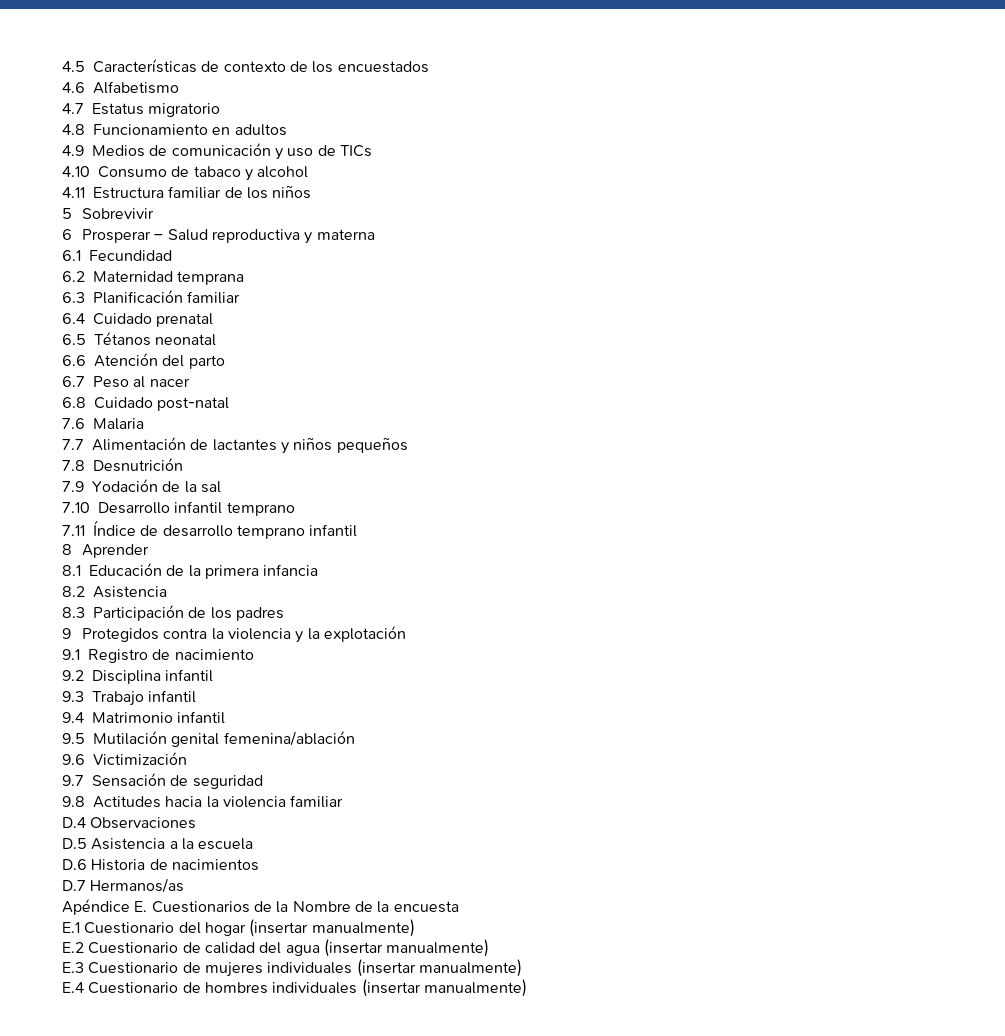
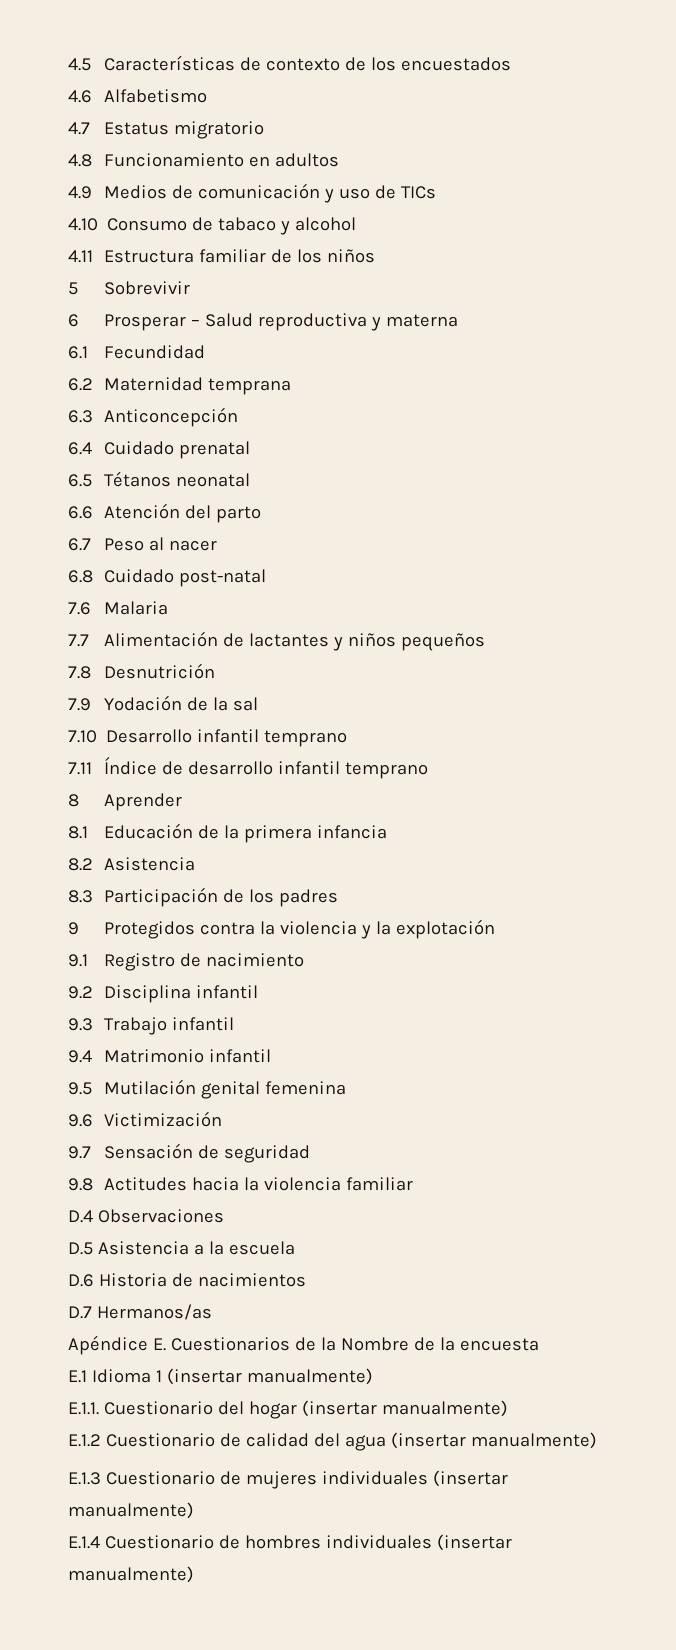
[93,290,241,304] Planificación familiar -> [103,407,238,427] Anticoncepción
[236,524,358,539] temprano infantil -> [277,761,428,779] infantil temprano
[223,731,355,746] femenina/ablación -> [264,1081,346,1095] femenina
(80, 927) none -> [91,1368,373,1385] [68,1402,99,1415] Idioma 1 (insertar manualmente) // E.1.1.
[62,942,84,953] E.2 -> [68,1434,101,1447] E.1.2
[62,962,84,973] E.3 -> [68,1472,101,1485] E.1.3
[62,982,84,993] E.4 -> [68,1536,100,1549] E.1.4

